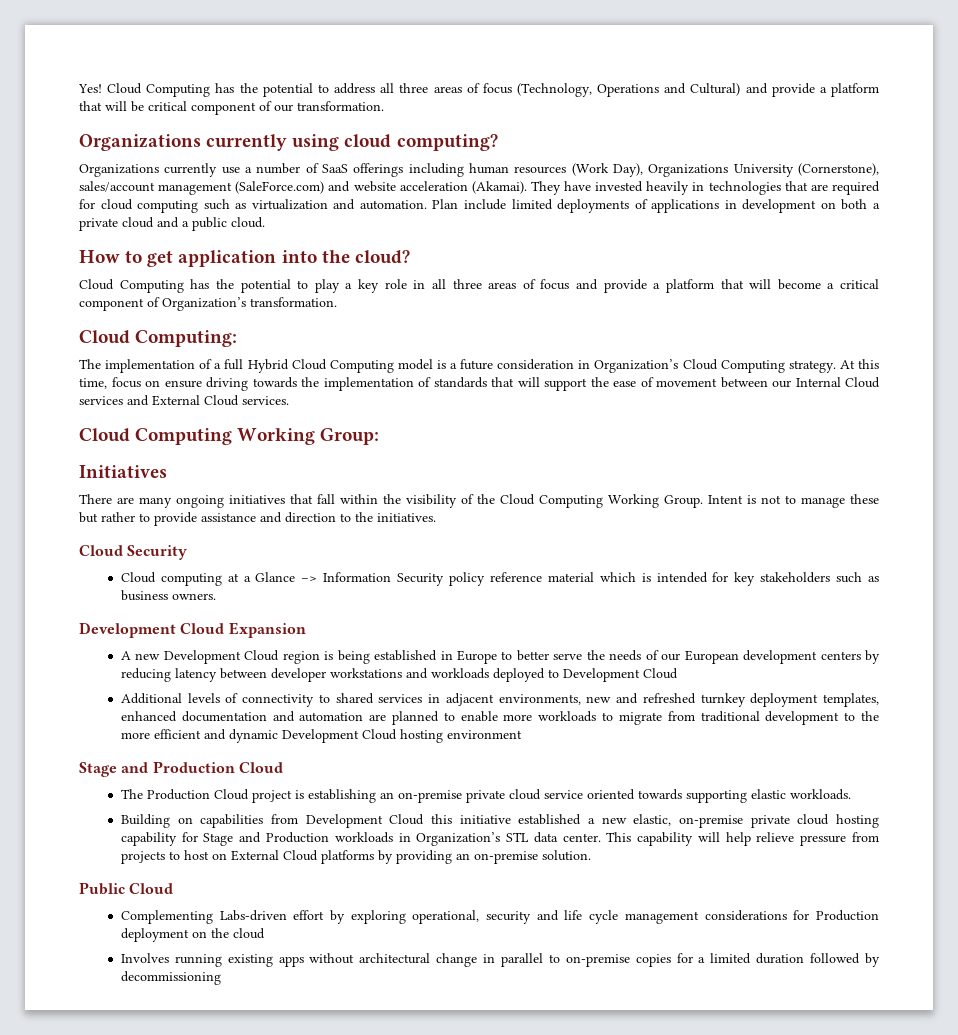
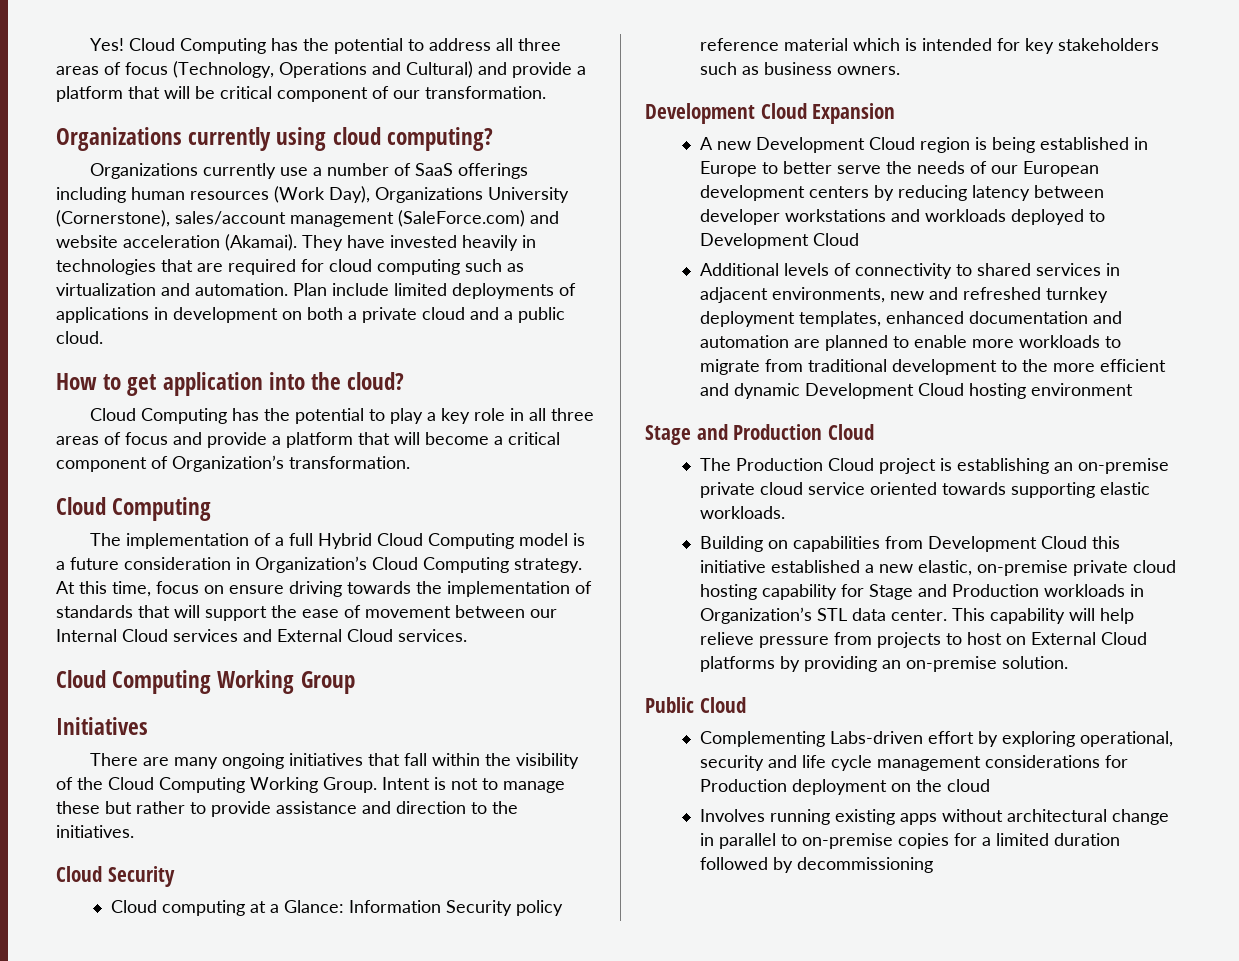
[135,330,238,347] Computing: -> [112,497,212,521] Computing
[320,428,380,445] Group: -> [300,671,355,694] Group
[255,572,318,582] Glance –> -> [283,900,344,913] Glance:

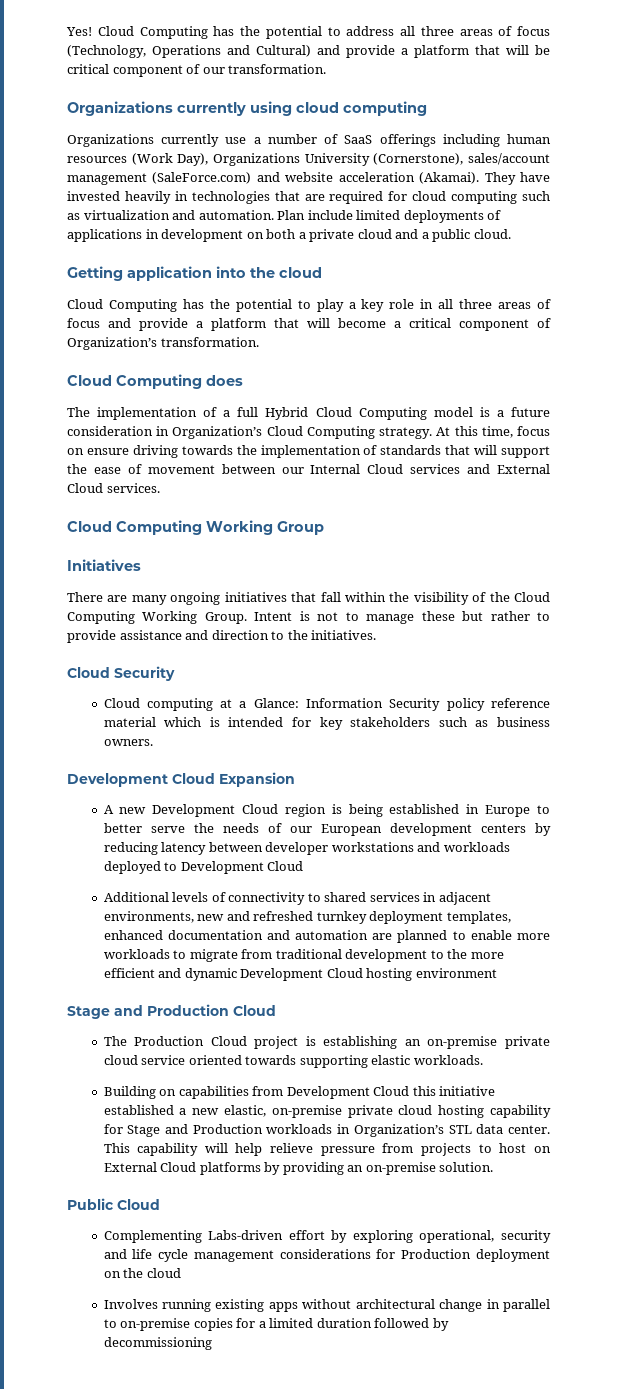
[386,127,493,151] computing? -> [343,101,427,116] computing
[56,373,157,396] How to get -> [67,266,123,281] Getting
[347,372,405,390] cloud? -> [279,267,322,278] cloud
(212, 509) none -> [206,375,243,386] does

